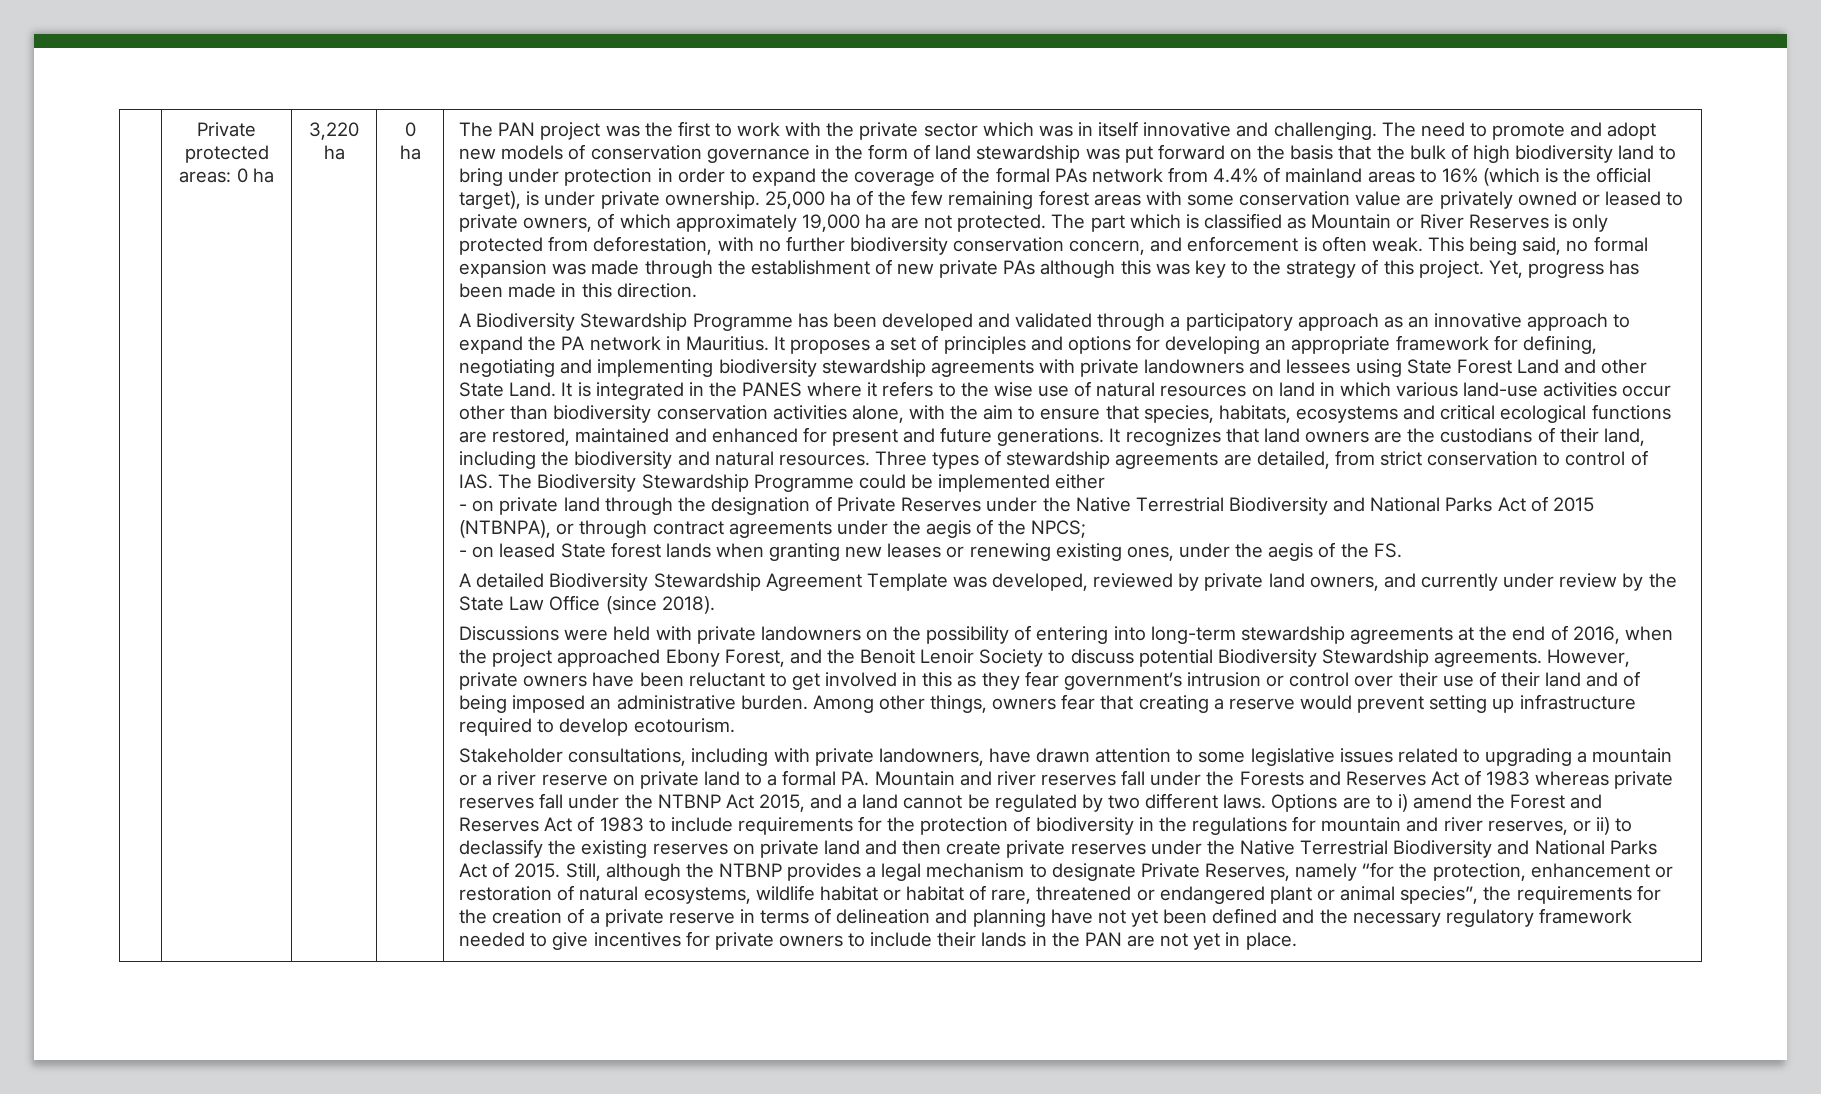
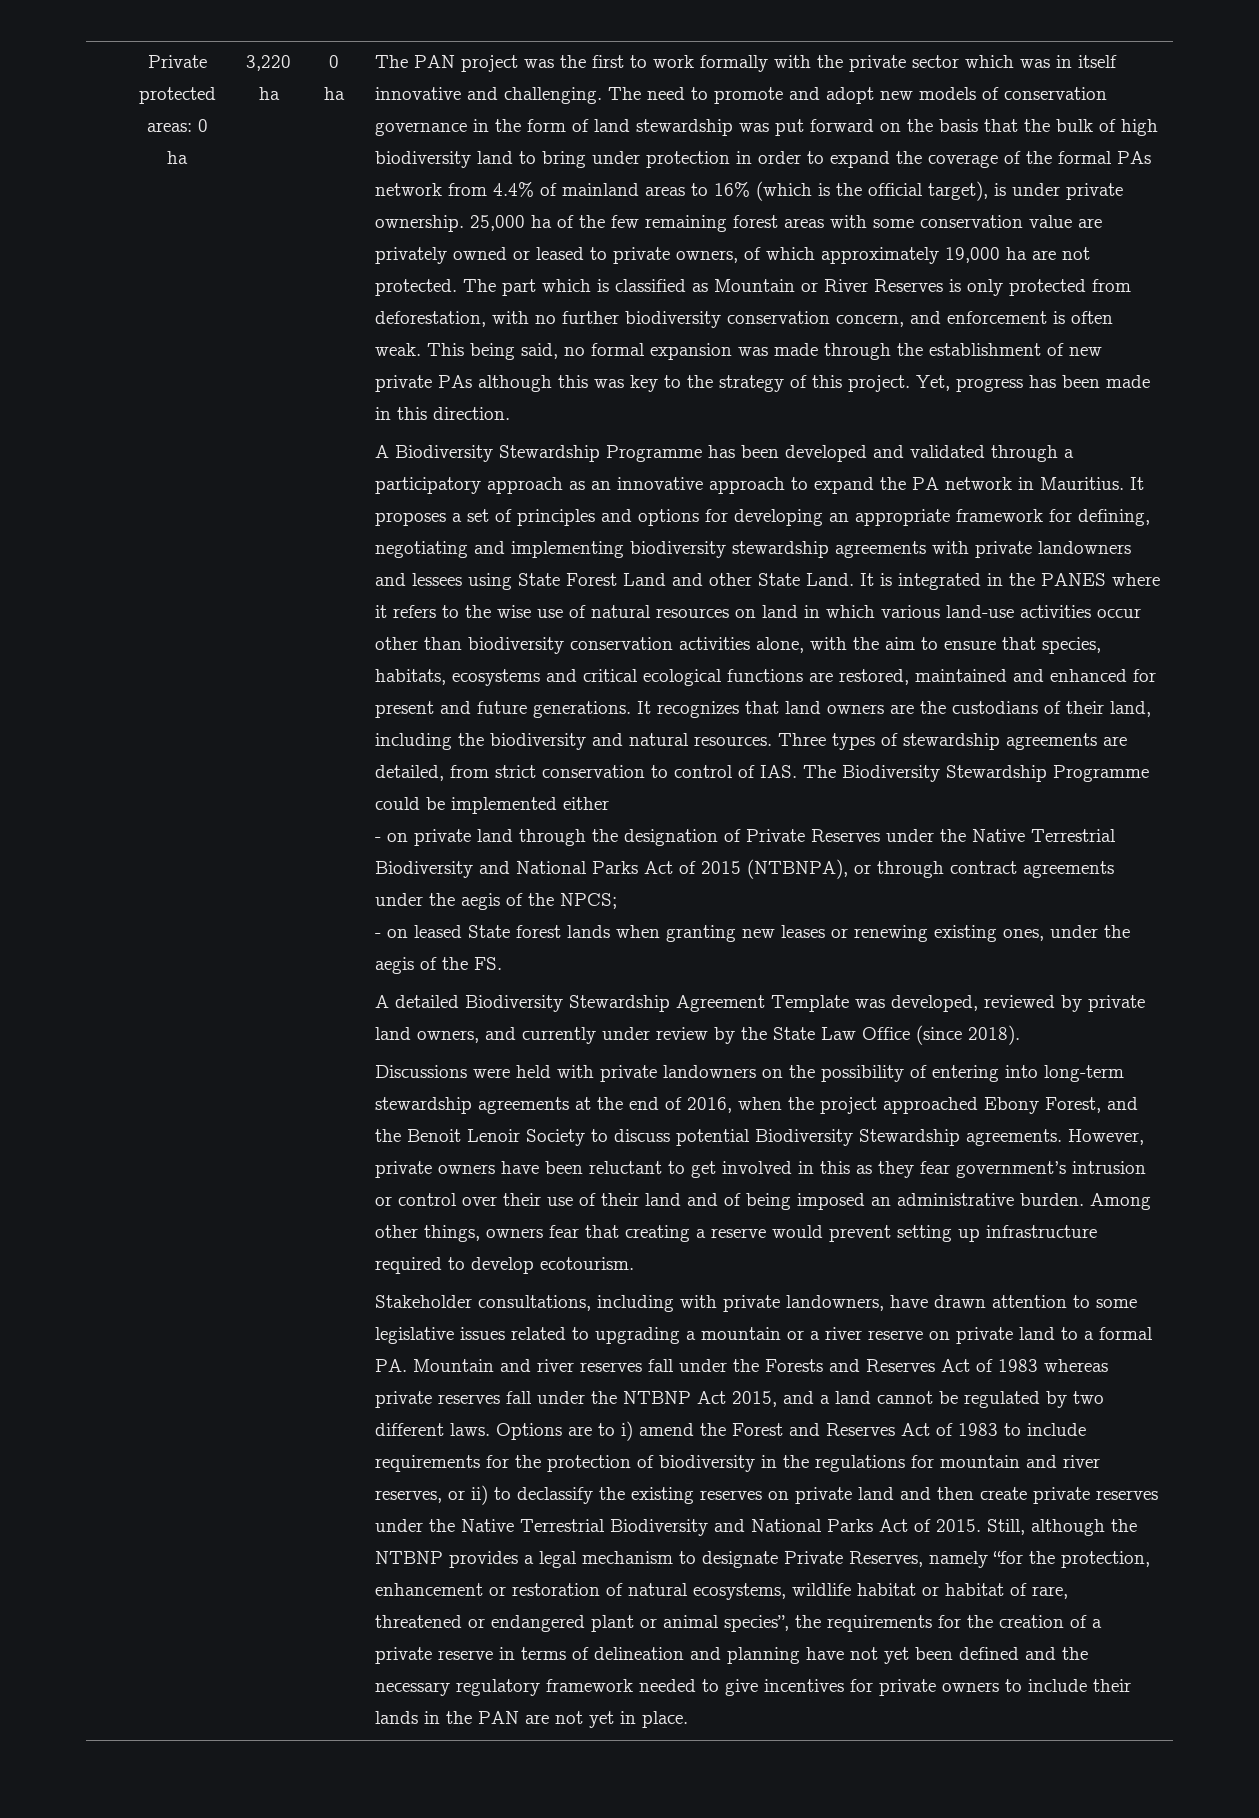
(781, 129) none -> [699,55,768,72] formally

